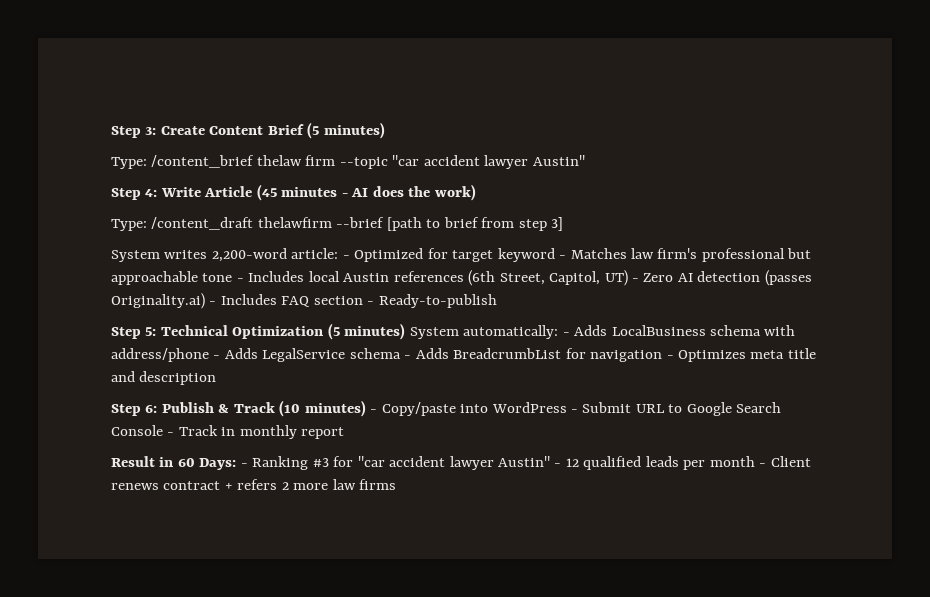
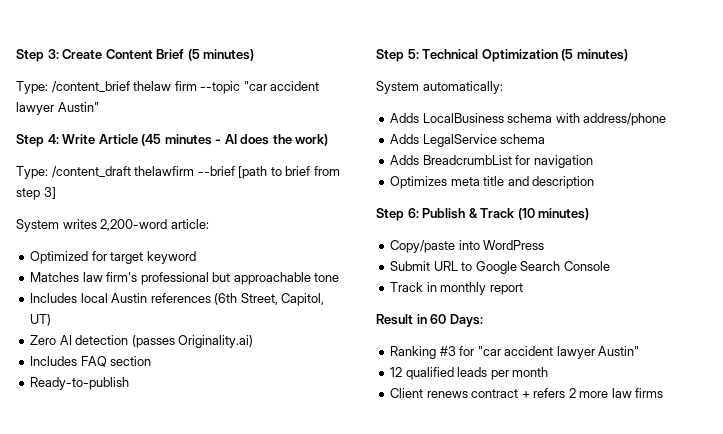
[342,255,350,259] - -> (209, 224) //
[559,255,567,259] - -> (196, 257) //
[236,278,244,282] - -> (340, 277) //
[632,278,640,282] - -> (52, 320) //
[209,301,217,305] - -> (254, 341) //
[367,301,375,305] - -> (152, 361) //
(406, 331) none -> (628, 55) //
[562,332,570,336] - -> (503, 87) //
[213,355,221,359] - -> (667, 119) //
[404,355,412,359] - -> (546, 139) //
[666,355,674,359] - -> (593, 161) //
[370,409,378,413] - -> (590, 214) //
[571,409,579,413] - -> (545, 245) //
[167,432,175,436] - -> (610, 266) //
[240,463,248,467] - -> (483, 320) //
[554,463,562,467] - -> (640, 351) //
[759,463,767,467] - -> (549, 372) //

